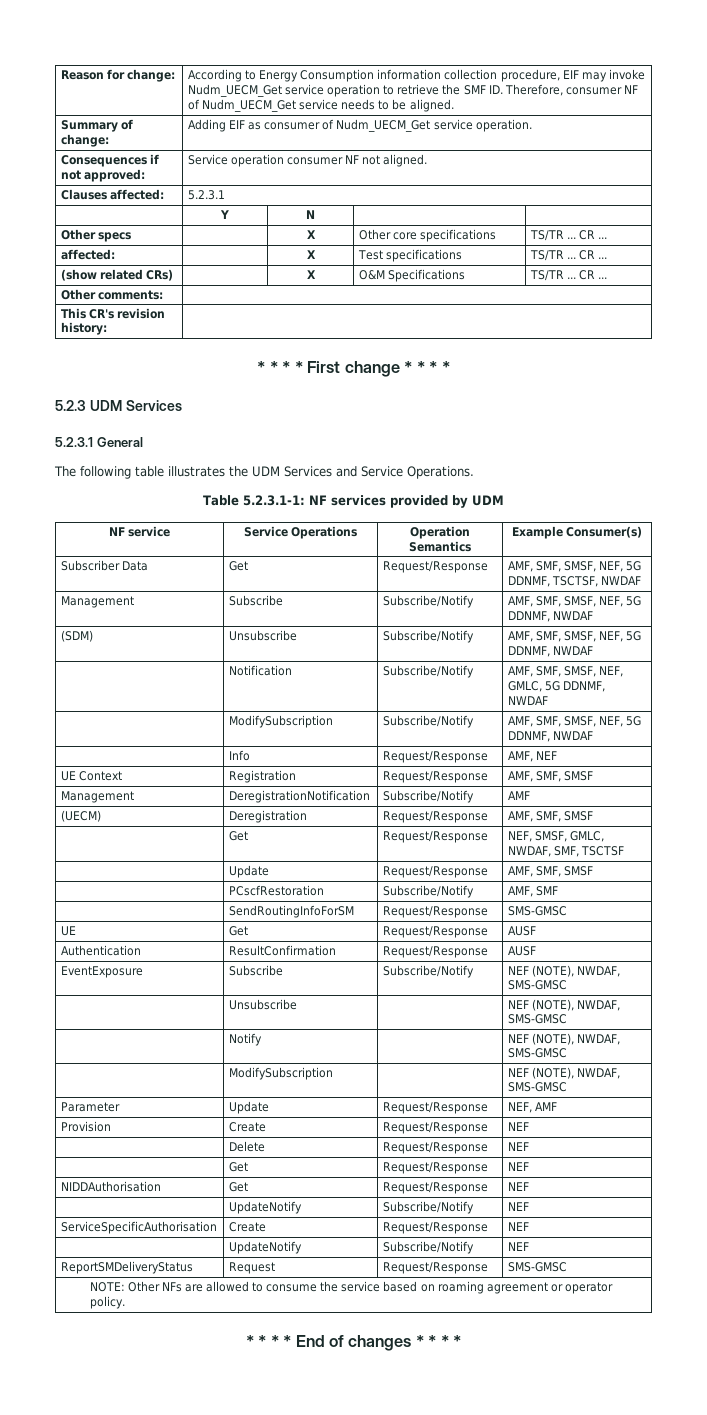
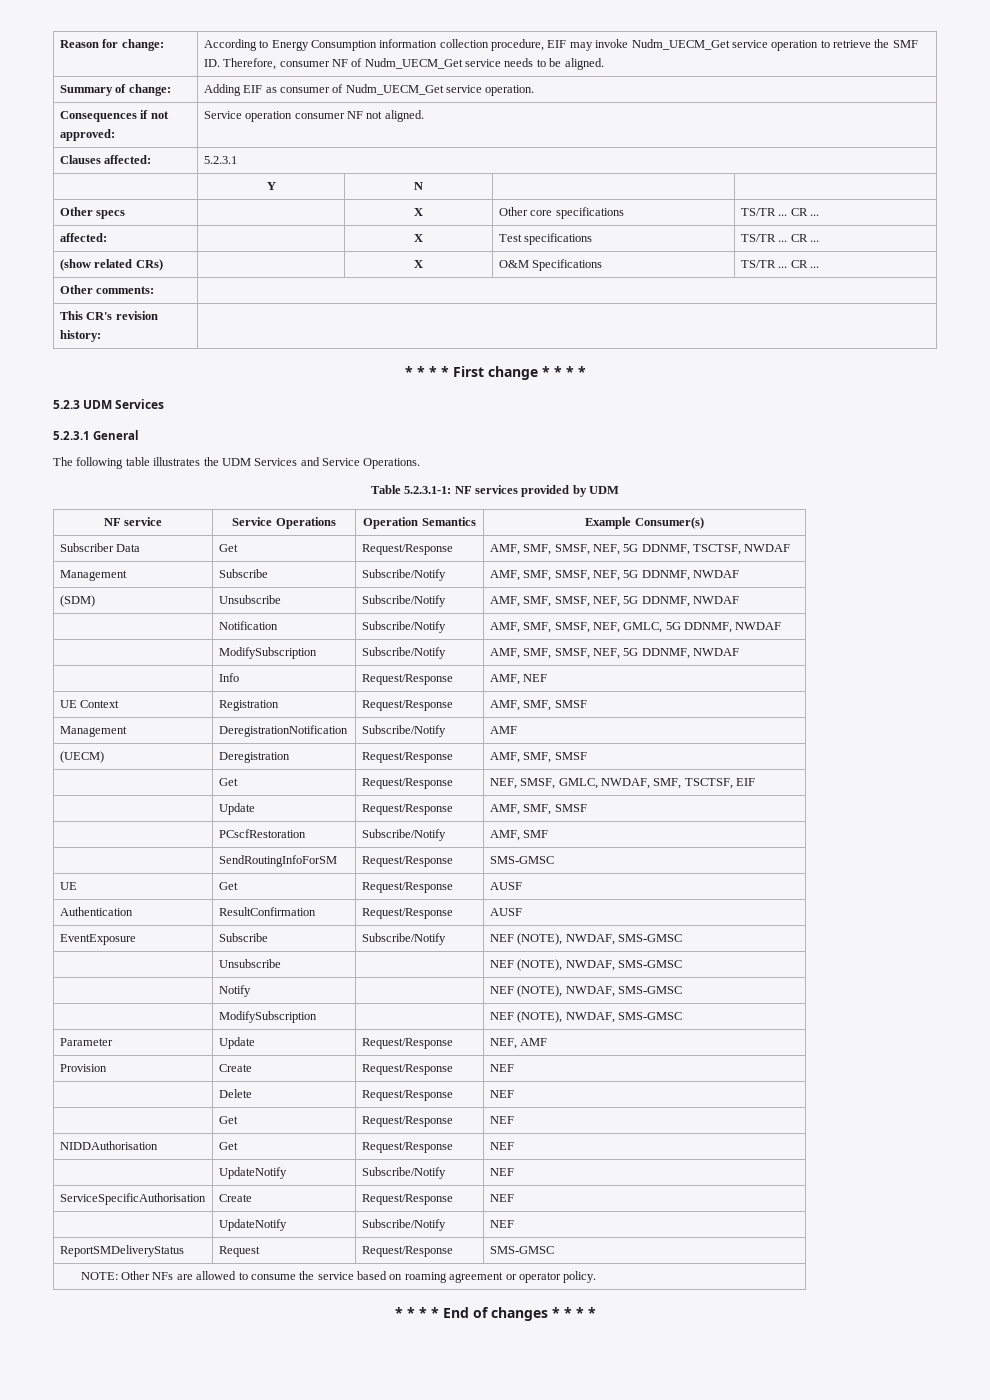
[581,846,625,856] TSCTSF -> [684,778,756,789] TSCTSF, EIF

